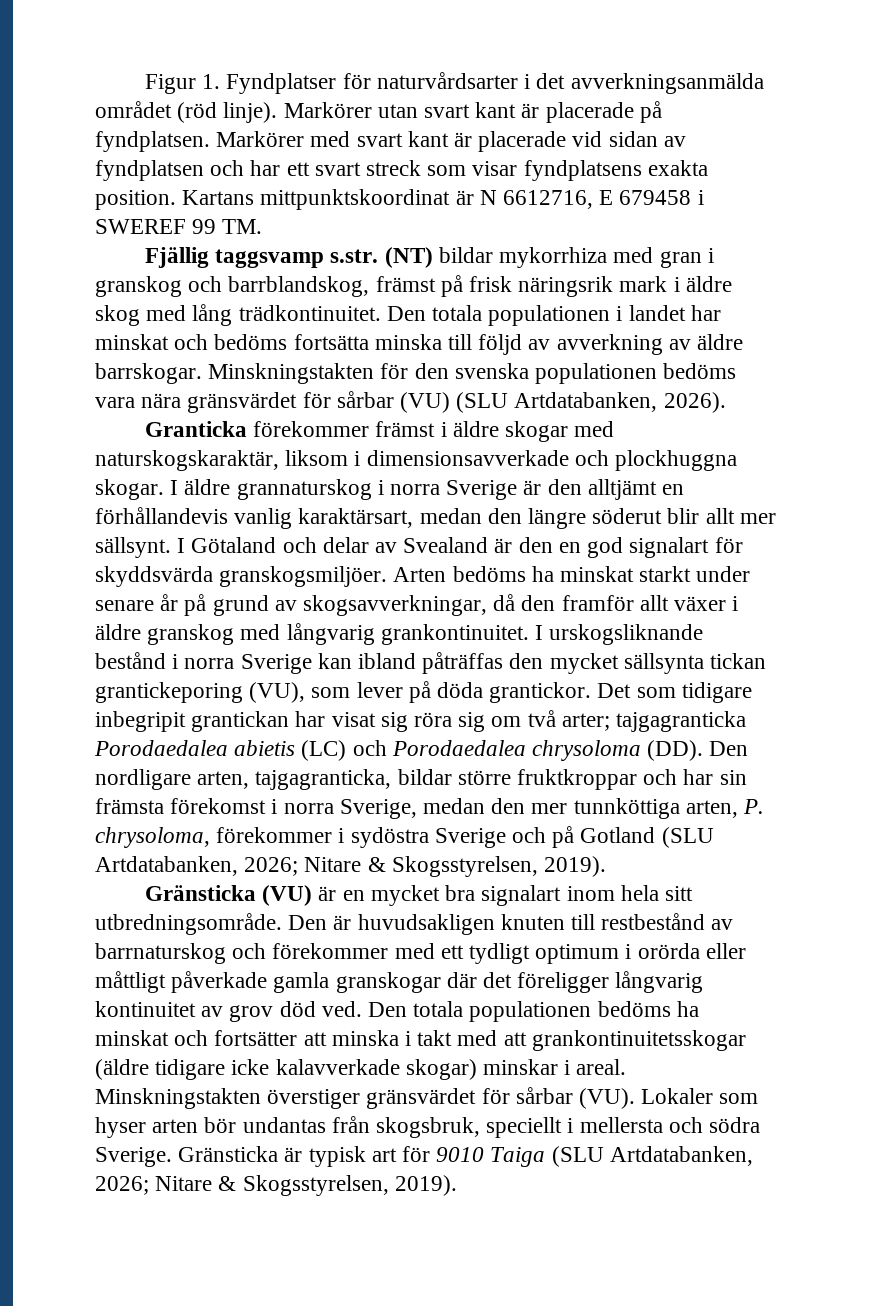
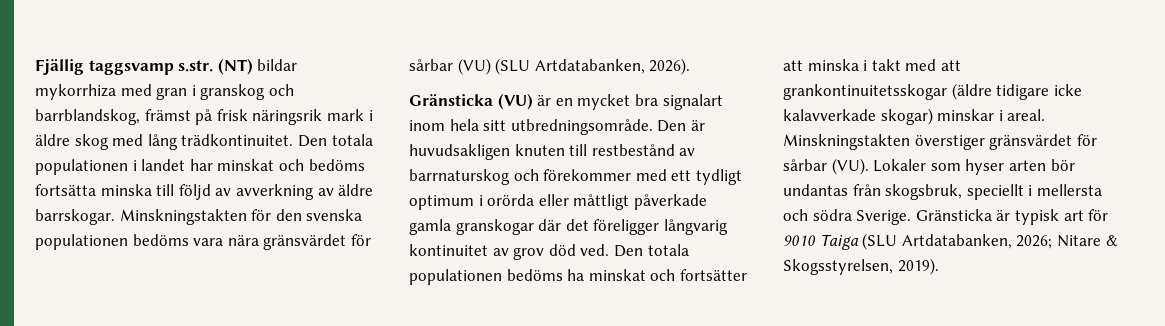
[145,72,764,94] [95,101,662,123] [95,131,686,152] [95,160,708,181] [95,189,704,210] [95,219,263,234] Figur 1. Fyndplatser för naturvårdsarter i det avverkningsanmälda området (röd linje). Markörer utan svart kant är placerade på fyndplatsen. Markörer med svart kant är placerade vid sidan av fyndplatsen och har ett svart streck som visar fyndplatsens exakta position. Kartans mittpunktskoordinat är N 6612716, E 679458 i SWEREF 99 TM. // -> (35, 67) none
[145,421,615,442] [95,450,738,471] [95,479,685,500] [95,507,776,529] [95,537,743,558] [95,566,751,587] [95,594,739,616] [95,623,704,645] [95,652,767,674] [95,681,752,703] [95,710,747,732] [94,740,749,761] [95,769,747,790] [95,798,765,819] [95,826,714,848] [95,856,607,877] // Granticka förekommer främst i äldre skogar med naturskogskaraktär, liksom i dimensionsavverkade och plockhuggna skogar. I äldre grannaturskog i norra Sverige är den alltjämt en förhållandevis vanlig karaktärsart, medan den längre söderut blir allt mer sällsynt. I Götaland och delar av Svealand är den en god signalart för skyddsvärda granskogsmiljöer. Arten bedöms ha minskat starkt under senare år på grund av skogsavverkningar, då den framför allt växer i äldre granskog med långvarig grankontinuitet. I urskogsliknande bestånd i norra Sverige kan ibland påträffas den mycket sällsynta tickan grantickeporing (VU), som lever på döda grantickor. Det som tidigare inbegripit grantickan har visat sig röra sig om två arter; tajgagranticka Porodaedalea abietis (LC) och Porodaedalea chrysoloma (DD). Den nordligare arten, tajgagranticka, bildar större fruktkroppar och har sin främsta förekomst i norra Sverige, medan den mer tunnköttiga arten, P. chrysoloma, förekommer i sydöstra Sverige och på Gotland (SLU Artdatabanken, 2026; Nitare & Skogsstyrelsen, 2019). -> (691, 66) none

